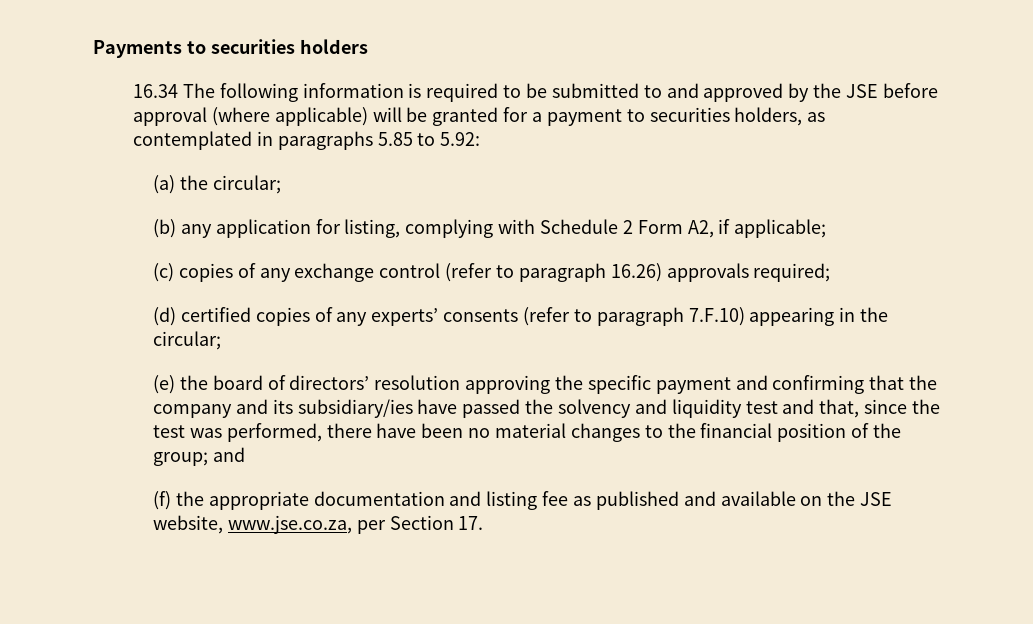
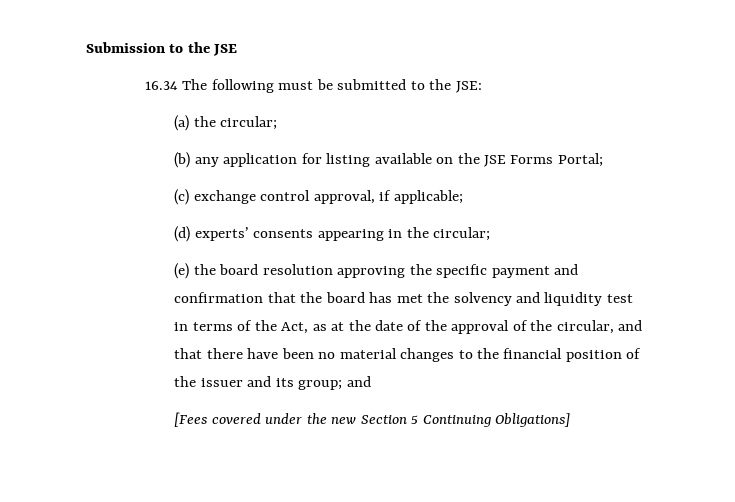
[93,39,368,58] Payments to securities holders -> [86,42,238,56] Submission to the JSE
[302,83,938,102] [132,107,826,126] [132,131,481,150] information is required to be submitted to and approved by the JSE before approval (where applicable) will be granted for a payment to securities holders, as contemplated in paragraphs 5.85 to 5.92: -> [278,79,482,93] must be submitted to the JSE:
[344,219,827,238] [152,263,831,282] [152,307,745,326] listing, complying with Schedule 2 Form A2, if applicable; // (c) copies of any exchange control (refer to paragraph 16.26) approvals required; // (d) certified copies of any experts’ consents (refer to paragraph 7.F.10) -> [326,153,603,167] [174,189,463,205] [174,226,314,242] listing available on the JSE Forms Portal; // (c) exchange control approval, if applicable; // (d) experts’ consents
[267,375,370,390] of directors’ -> (259, 269) none
[772,375,865,394] confirming -> [174,292,264,303] confirmation
[152,399,521,418] company and its subsidiary/ies have passed -> [325,292,423,303] board has met
[782,399,940,418] [152,423,322,442] and that, since the test was performed, -> [174,320,643,334] [174,348,203,359] in terms of the Act, as at the date of the approval of the circular, and that
(901, 430) none -> [200,376,294,387] issuer and its
[152,491,893,510] [152,515,484,534] (f) the appropriate documentation and listing fee as published and available on the JSE website, www.jse.co.za, per Section 17. -> [174,412,570,427] [Fees covered under the new Section 5 Continuing Obligations]

